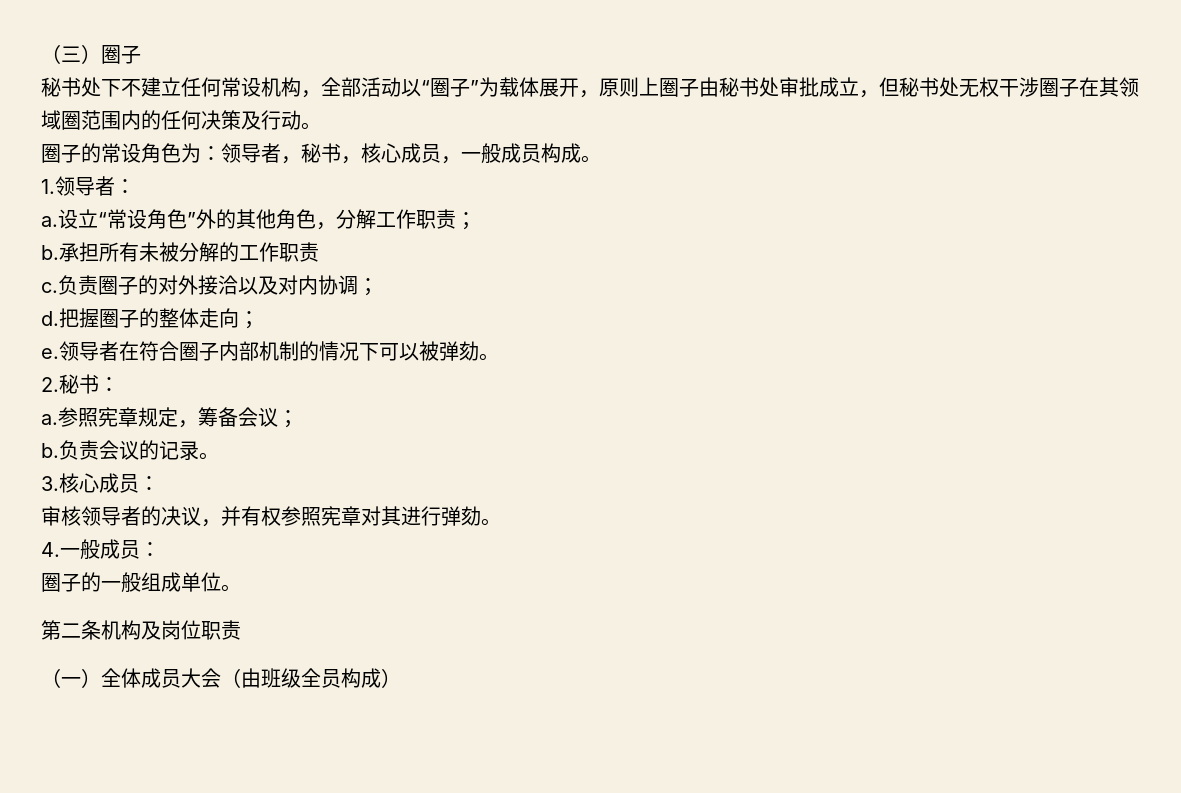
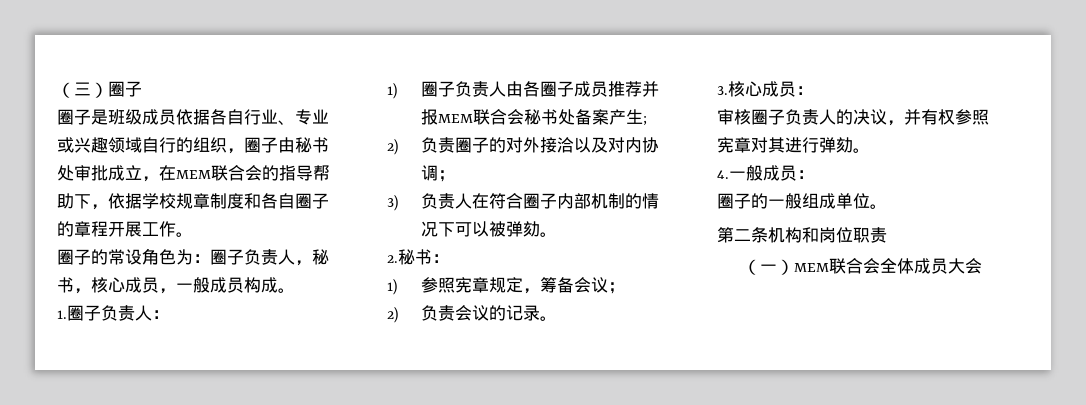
[41,77,659,98] 秘书处下不建立任何常设机构，全部活动以“圈子”为载体展开，原则上 -> [57,109,329,125] [57,137,244,154] 圈子是班级成员依据各自行业、专业或兴趣领域自行的组织，
[879,77,1139,97] [41,110,301,130] 但秘书处无权干涉圈子在其领域圈范围内的任何决策及行动 -> [159,165,330,181] [57,193,329,210] [57,221,176,237] 在MEM联合会的指导帮助下，依据学校规章制度和各自圈子的章程开展工作
[221,143,281,163] 领导者 -> [210,249,295,265] 圈子负责人
[55,176,135,196] [41,209,476,230] [41,242,319,262] [41,282,58,293] 领导者： // a.设立“常设角色”外的其他角色，分解工作职责； // b.承担所有未被分解的工作职责 // c. -> [67,305,169,321] [387,81,659,99] [420,109,647,126] [387,139,398,155] 圈子负责人： // 1)圈子负责人由各圈子成员推荐并报MEM联合会秘书处备案产生; // 2)
[41,308,259,329] [41,341,119,361] d.把握圈子的整体走向； // e.领导者 -> [387,193,472,211] 3)负责人
[41,414,58,425] a. -> [387,279,397,295] 1)
[41,443,59,458] b. -> [387,307,398,323] 2)
[81,506,141,526] 领导者 -> [751,109,836,125] 圈子负责人
[141,621,161,640] 及 -> [802,227,819,243] 和
(101, 678) none -> [794,258,881,274] MEM联合会
[221,668,401,688] （由班级全员构成） -> (983, 266) none

